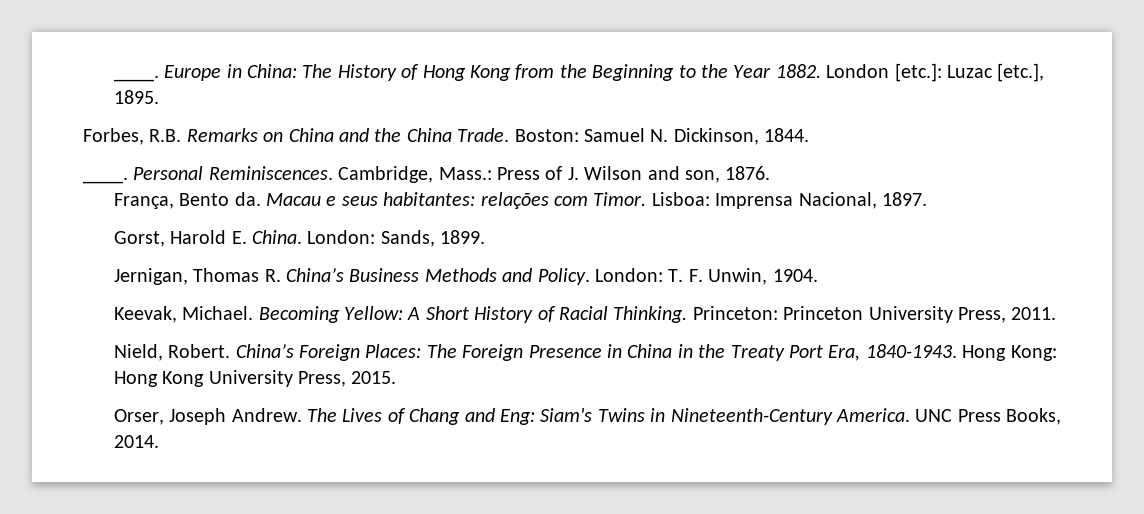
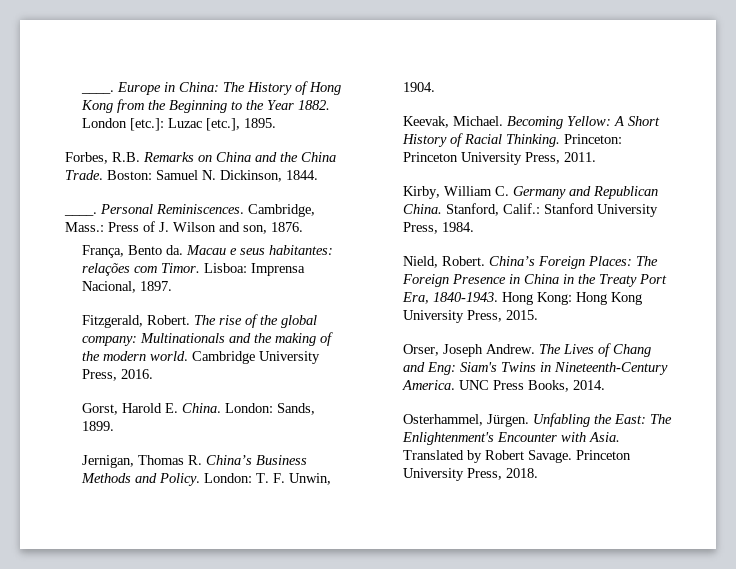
(928, 199) none -> [81,314,317,328] [81,332,333,346] [81,351,320,364] [81,369,153,381] // Fitzgerald, Robert. The rise of the global company: Multinationals and the making of the modern world. Cambridge University Press, 2016.
(1057, 313) none -> [402,186,658,199] [402,203,658,217] [402,222,474,234] // Kirby, William C. Germany and Republican China. Stanford, Calif.: Stanford University Press, 1984.
(159, 441) none -> [402,413,672,427] [401,432,620,445] [402,450,631,463] [402,468,538,481] // Osterhammel, Jürgen. Unfabling the East: The Enlightenment's Encounter with Asia. Translated by Robert Savage. Princeton University Press, 2018.

